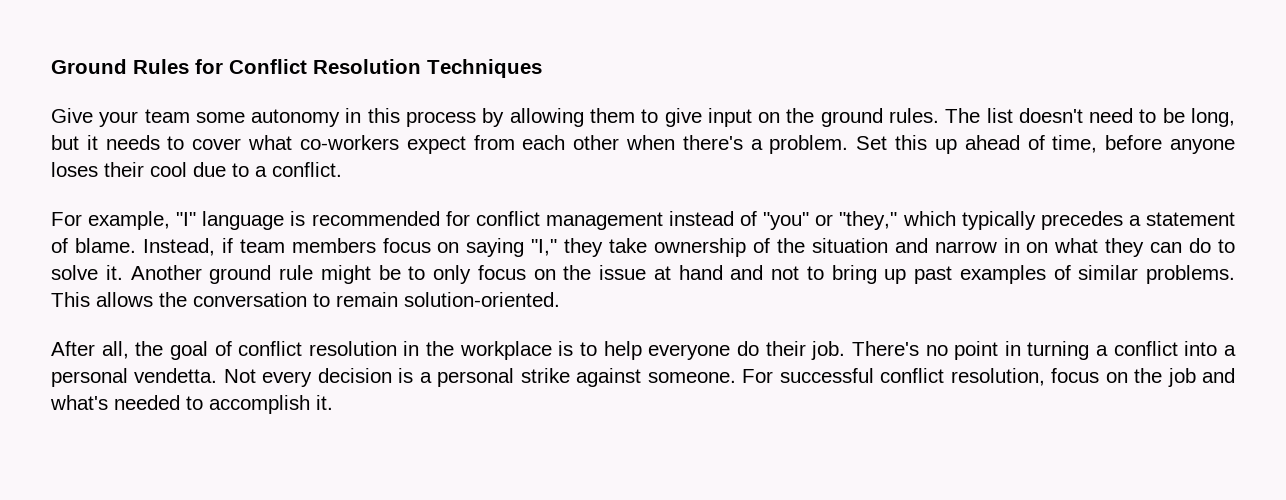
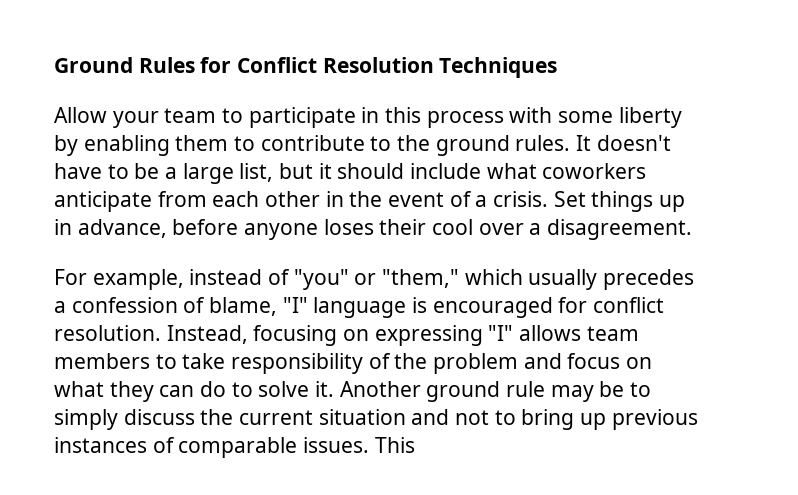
[51,108,93,123] Give -> [54,107,107,123] Allow
[195,109,341,127] some autonomy -> [222,107,356,128] to participate
[482,108,1235,127] [51,135,1098,154] by allowing them to give input on the ground rules. The list doesn't need to be long, but it needs to cover what co-workers expect from each other when there's a problem. Set this up ahead of time, -> [509,107,682,128] [54,135,671,156] [54,163,647,184] [54,191,686,212] [54,219,167,238] with some liberty by enabling them to contribute to the ground rules. It doesn't have to be a large list, but it should include what coworkers anticipate from each other in the event of a crisis. Set things up in advance,
[193,162,342,177] [51,211,1235,230] [51,238,1020,257] due to a conflict. // For example, "I" language is recommended for conflict management instead of "you" or "they," which typically precedes a statement of blame. Instead, if team members focus on saying "I," they take ownership of the situation and narrow in -> [478,219,693,240] [54,269,695,290] [54,297,665,318] [54,325,639,346] [54,353,621,374] over a disagreement. // For example, instead of "you" or "them," which usually precedes a confession of blame, "I" language is encouraged for conflict resolution. Instead, focusing on expressing "I" allows team members to take responsibility of the problem and focus
[320,265,371,284] might -> [550,385,594,402] may
[433,265,723,284] only focus on the issue at hand -> [54,409,406,430] simply discuss the current situation
[914,265,1235,284] [51,292,560,307] [51,341,1236,360] [51,368,1235,387] [50,395,333,414] past examples of similar problems. This allows the conversation to remain solution-oriented. // After all, the goal of conflict resolution in the workplace is to help everyone do their job. There's no point in turning a conflict into a personal vendetta. Not every decision is a personal strike against someone. For successful conflict resolution, focus on the job and what's needed to accomplish it. -> [611,409,698,430] [54,437,415,458] previous instances of comparable issues. This

